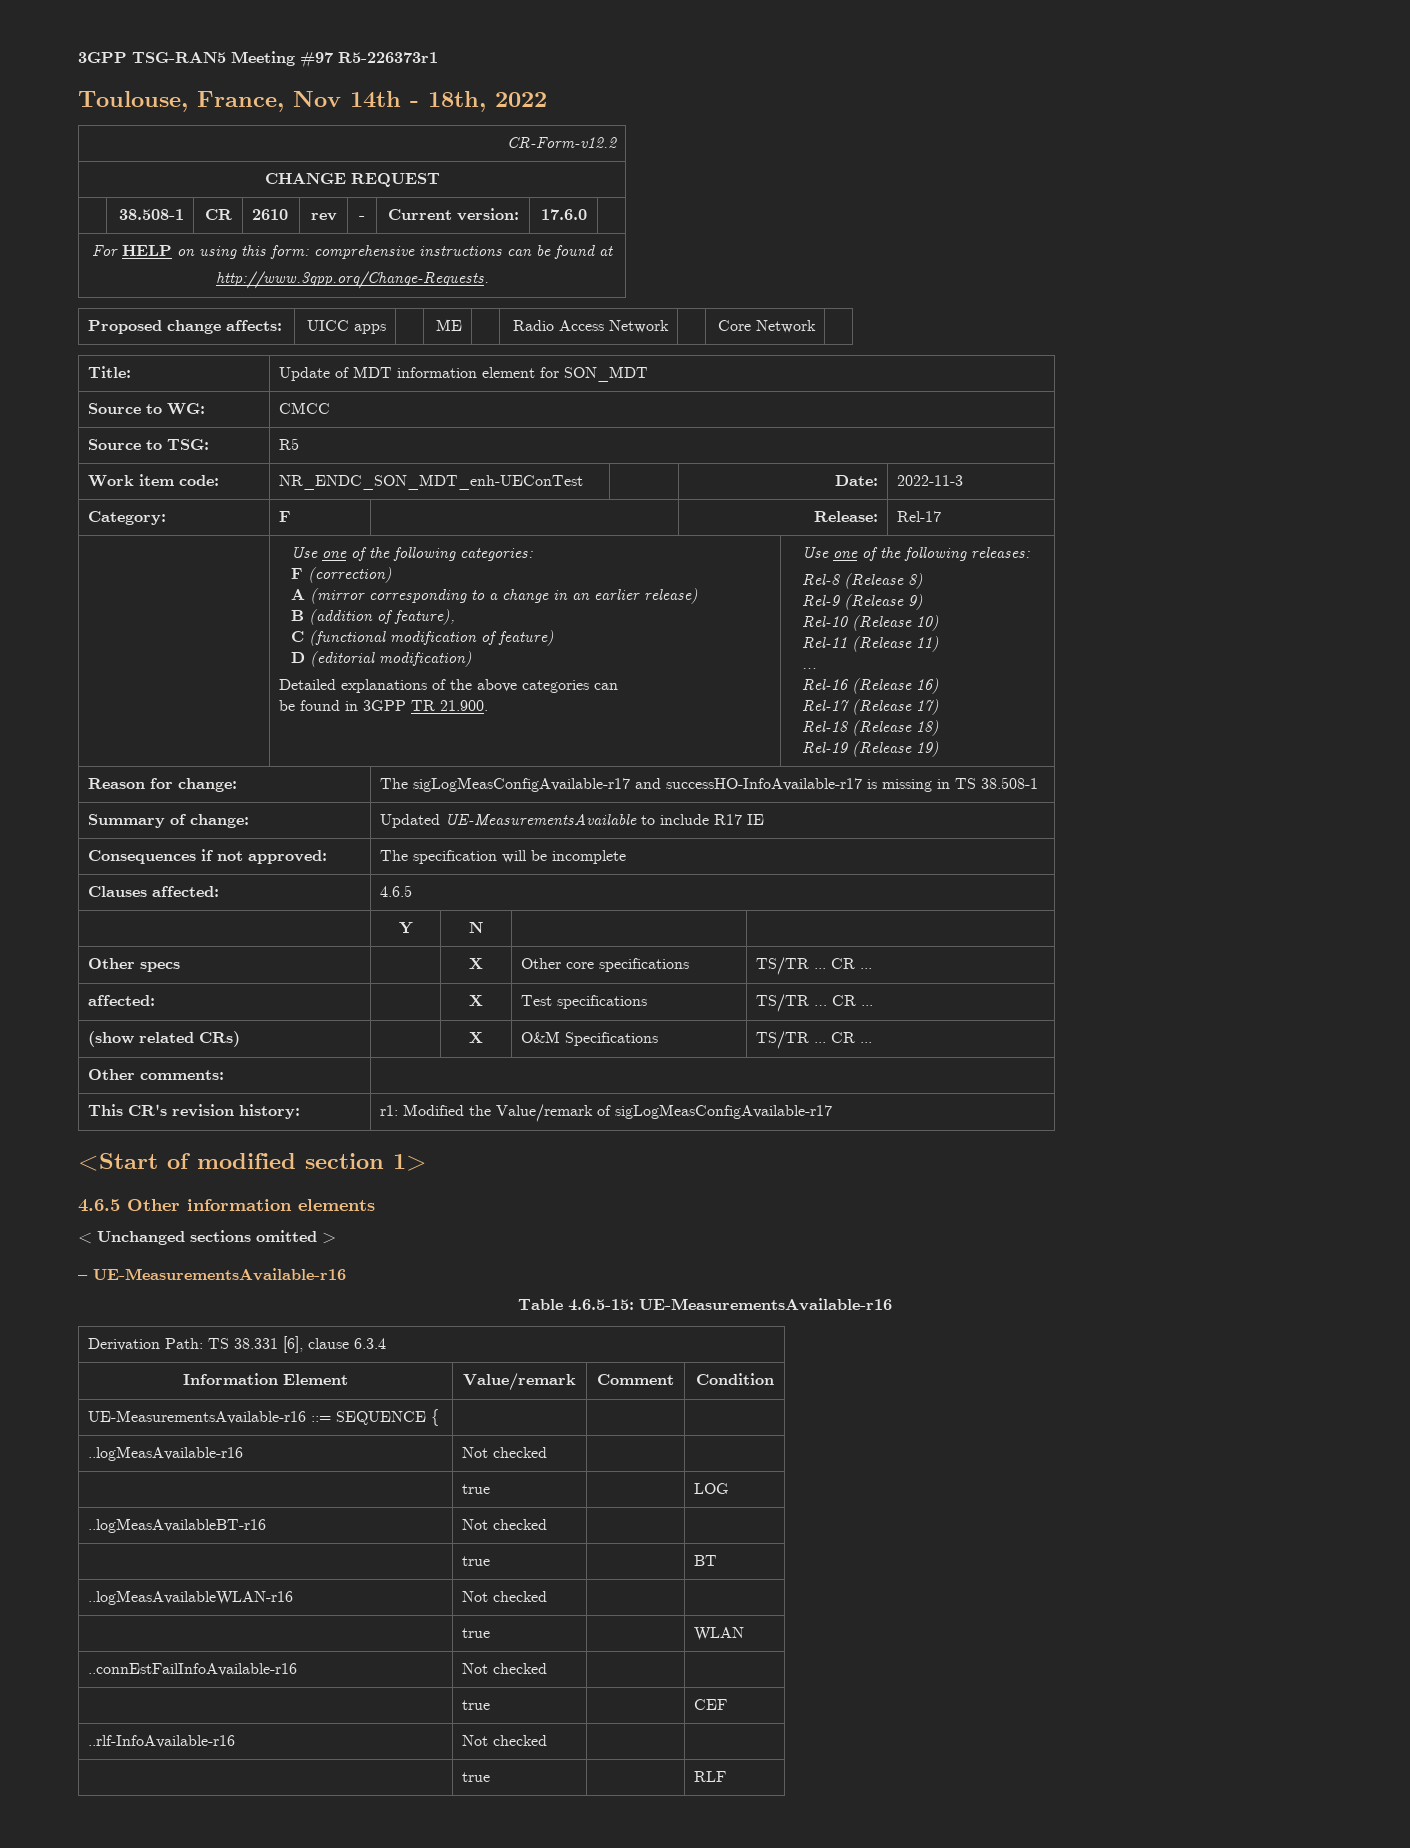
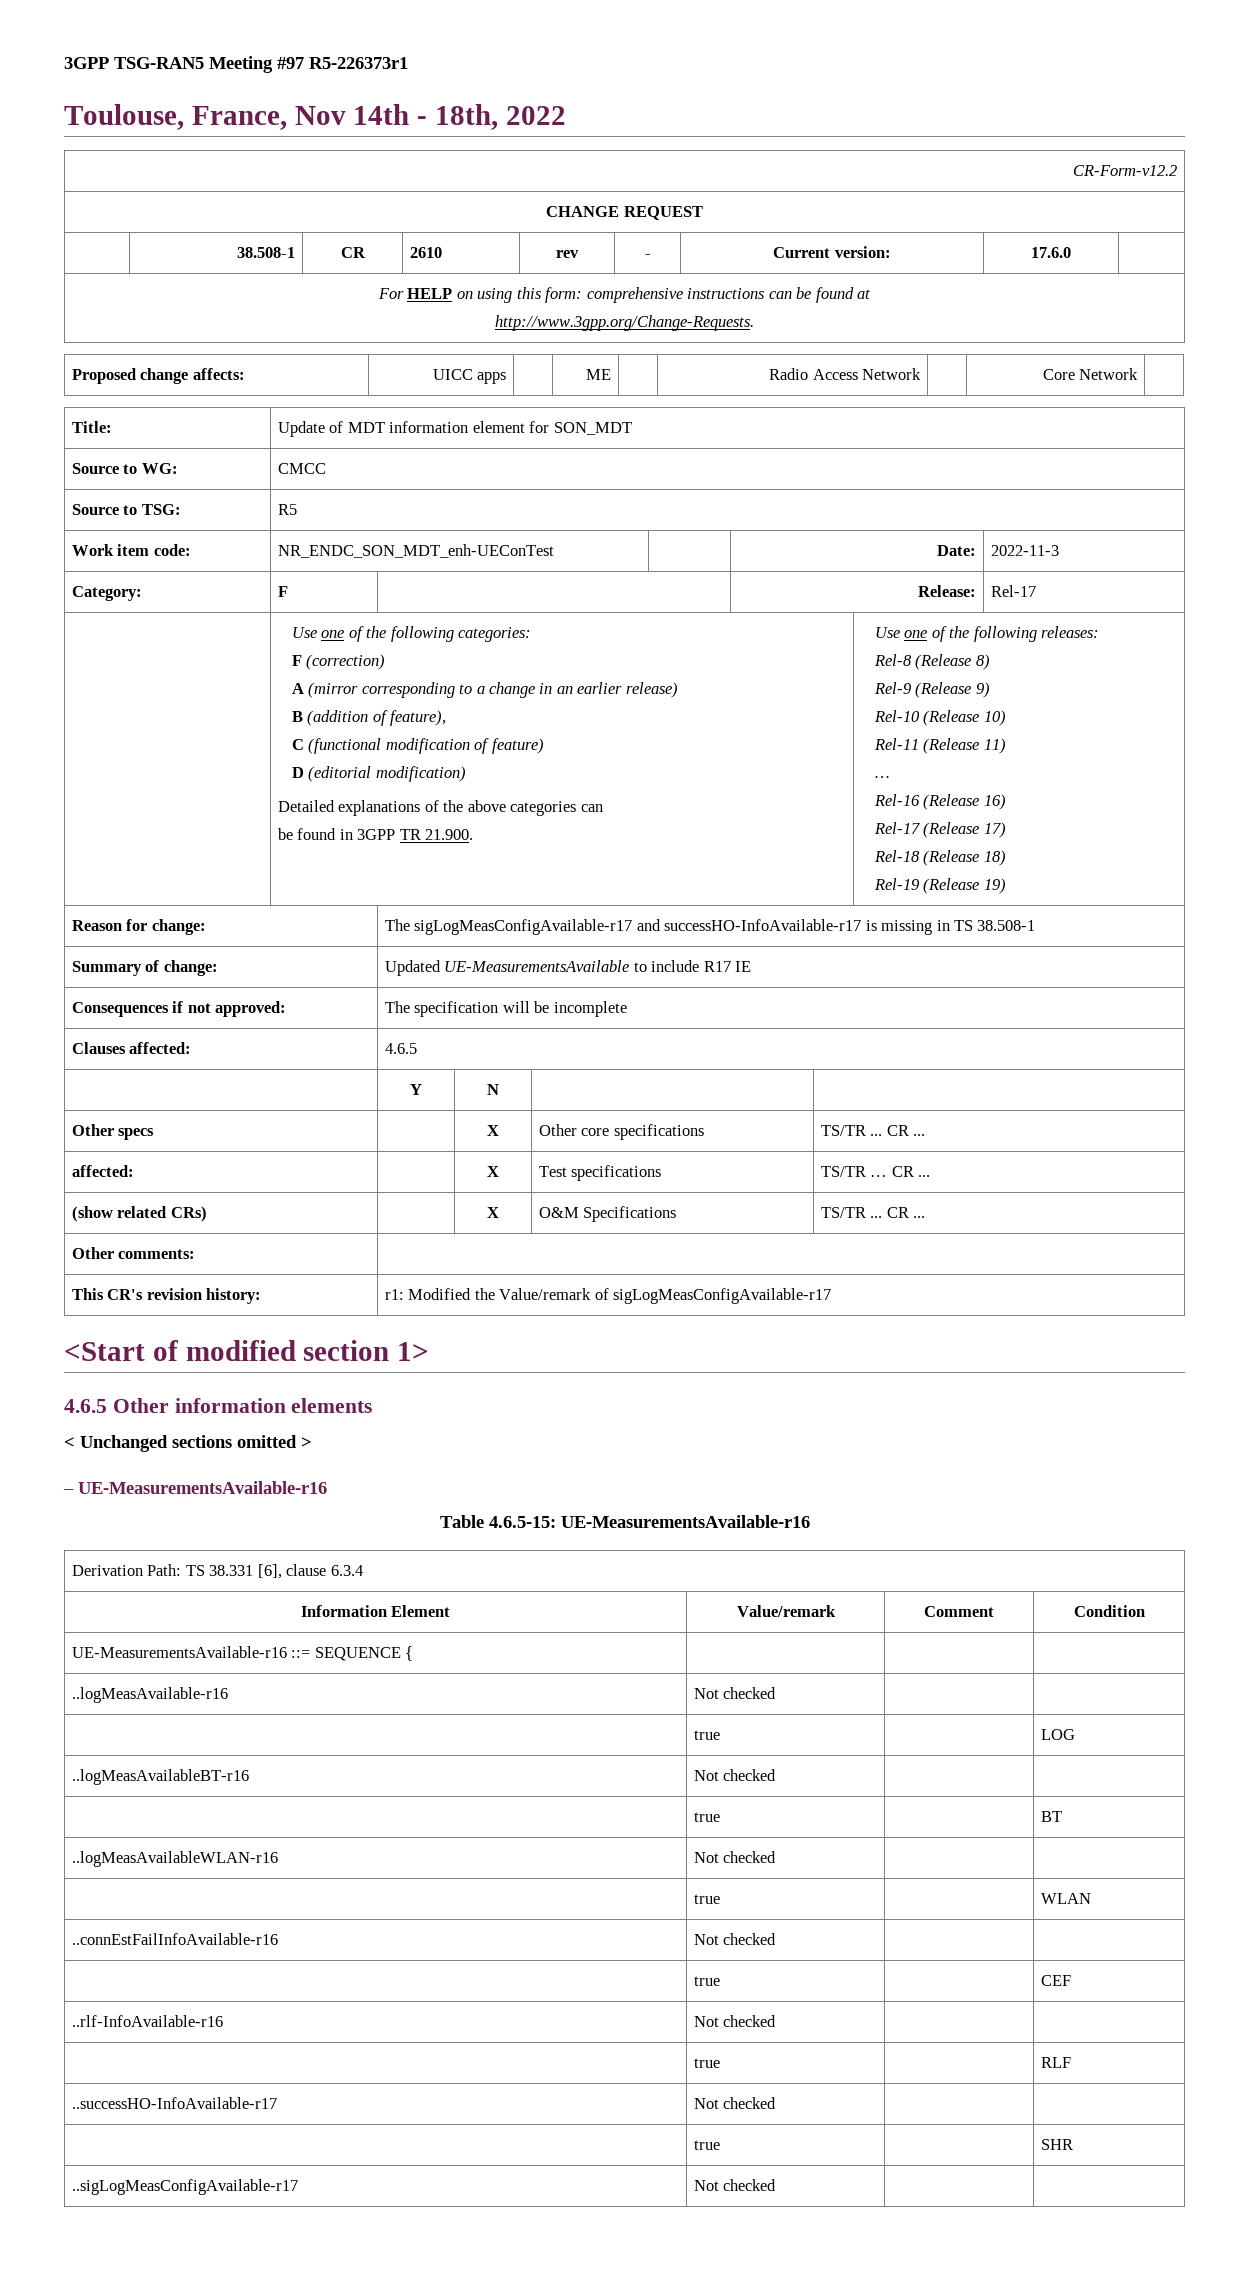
(727, 1776) none -> [71,2097,277,2109] [693,2097,777,2109] [693,2140,720,2150] [1040,2139,1073,2150] [71,2179,298,2195] [693,2179,777,2191] // ..successHO-InfoAvailable-r17 | Not checked | | // | true | | SHR // ..sigLogMeasConfigAvailable-r17 | Not checked | |

